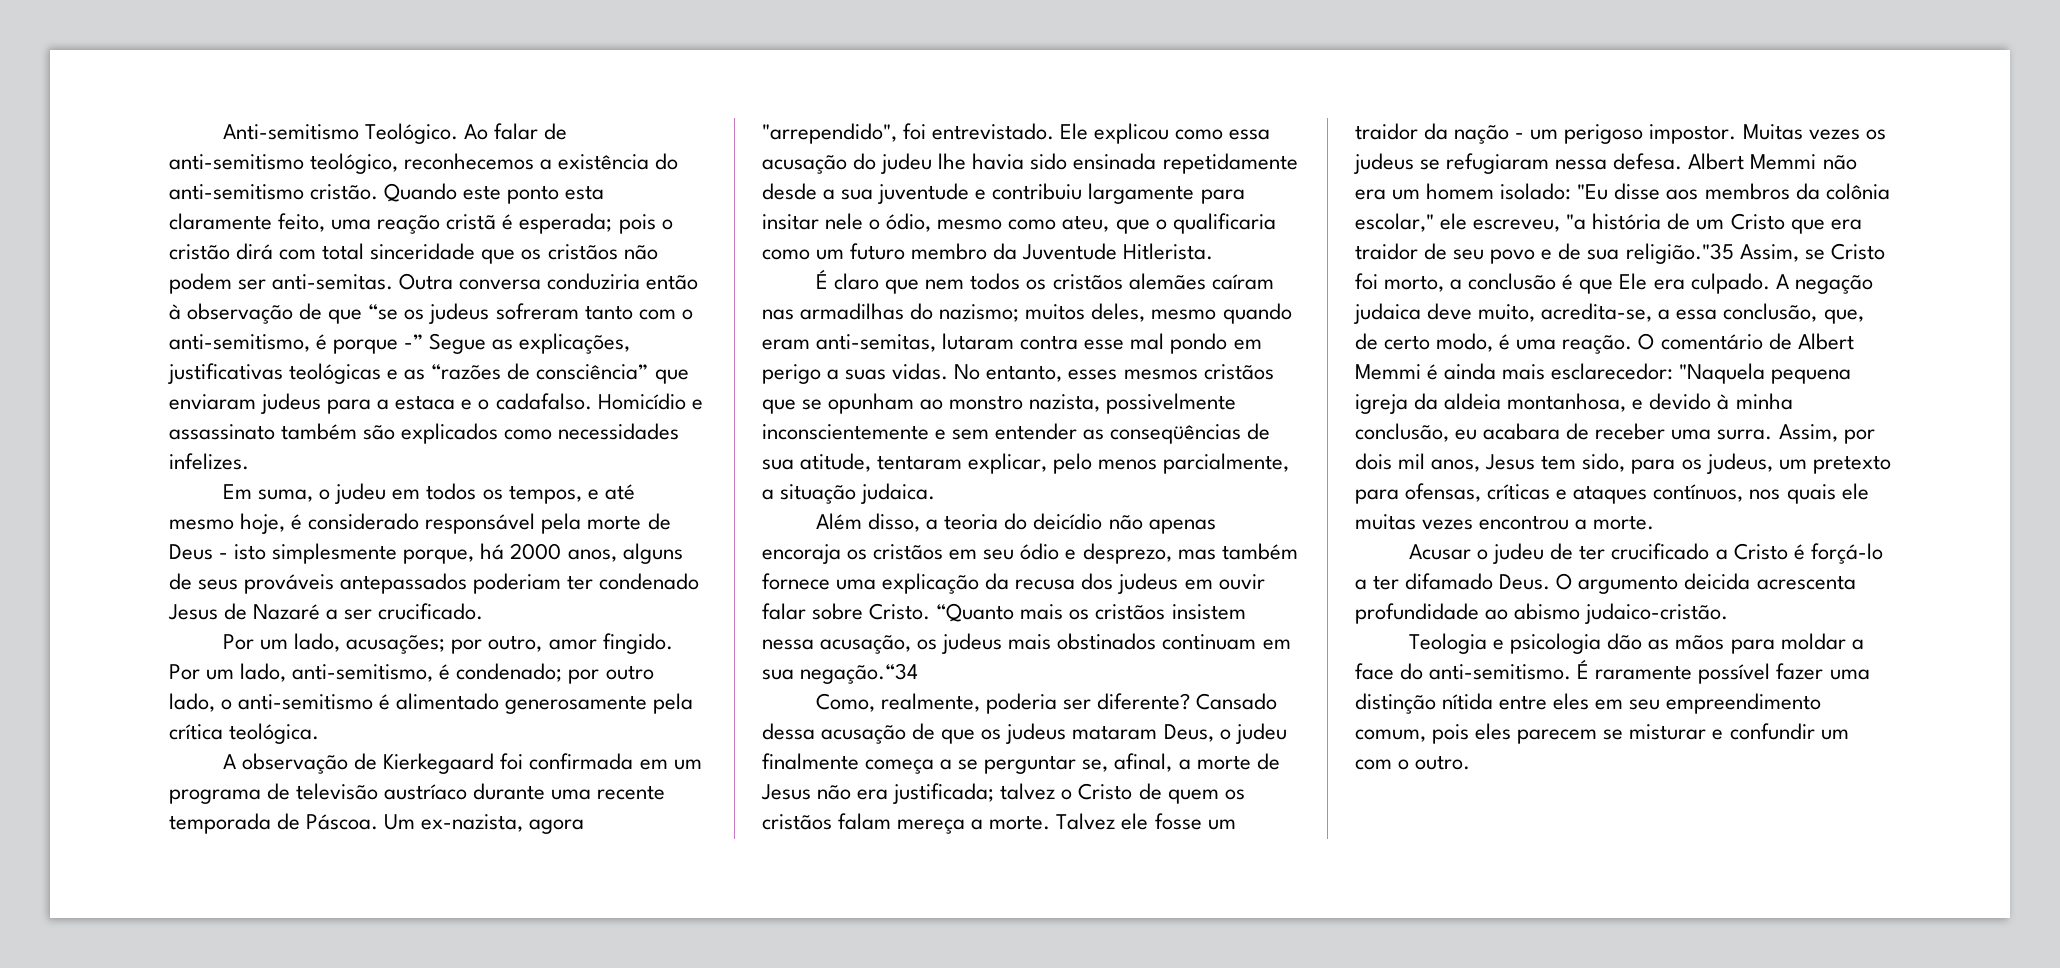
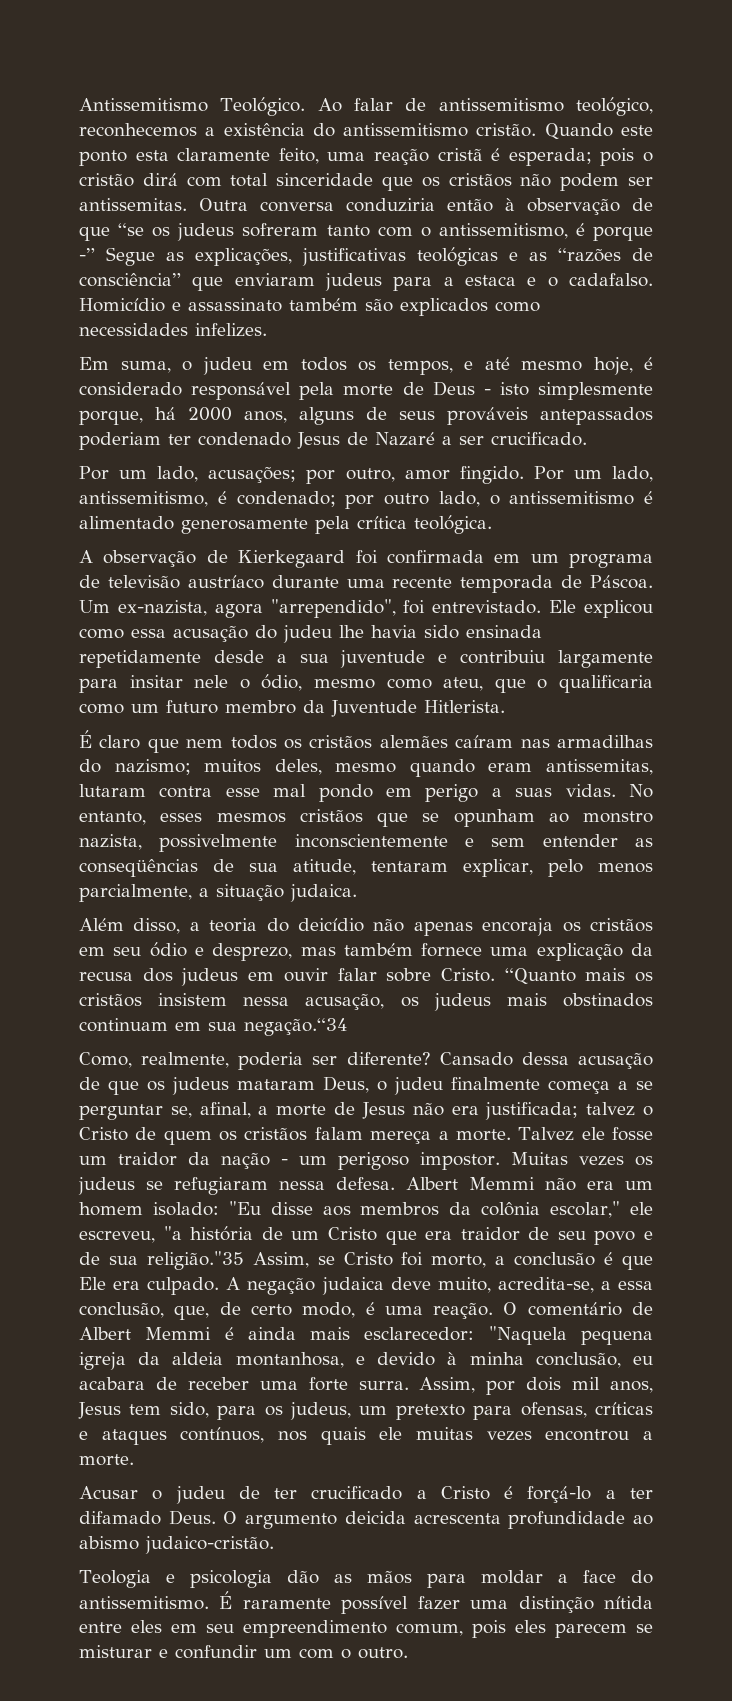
[223,124,360,140] Anti-semitismo -> [79,98,208,112] Antissemitismo
[169,154,304,170] anti-semitismo -> [438,98,564,112] antissemitismo
[169,184,304,200] anti-semitismo -> [343,123,469,137] antissemitismo
[272,274,394,290] anti-semitas. -> [79,198,187,211] antissemitas.
[169,334,310,352] anti-semitismo, -> [438,223,568,239] antissemitismo,
[292,664,434,682] anti-semitismo, -> [79,491,208,507] antissemitismo,
[238,694,374,710] anti-semitismo -> [509,491,635,505] antissemitismo
[816,334,937,352] anti-semitas, -> [546,759,653,775] antissemitas,
(1712, 434) none -> [308,1377,348,1391] forte
[1429,664,1572,680] anti-semitismo. -> [79,1596,209,1610] antissemitismo.

